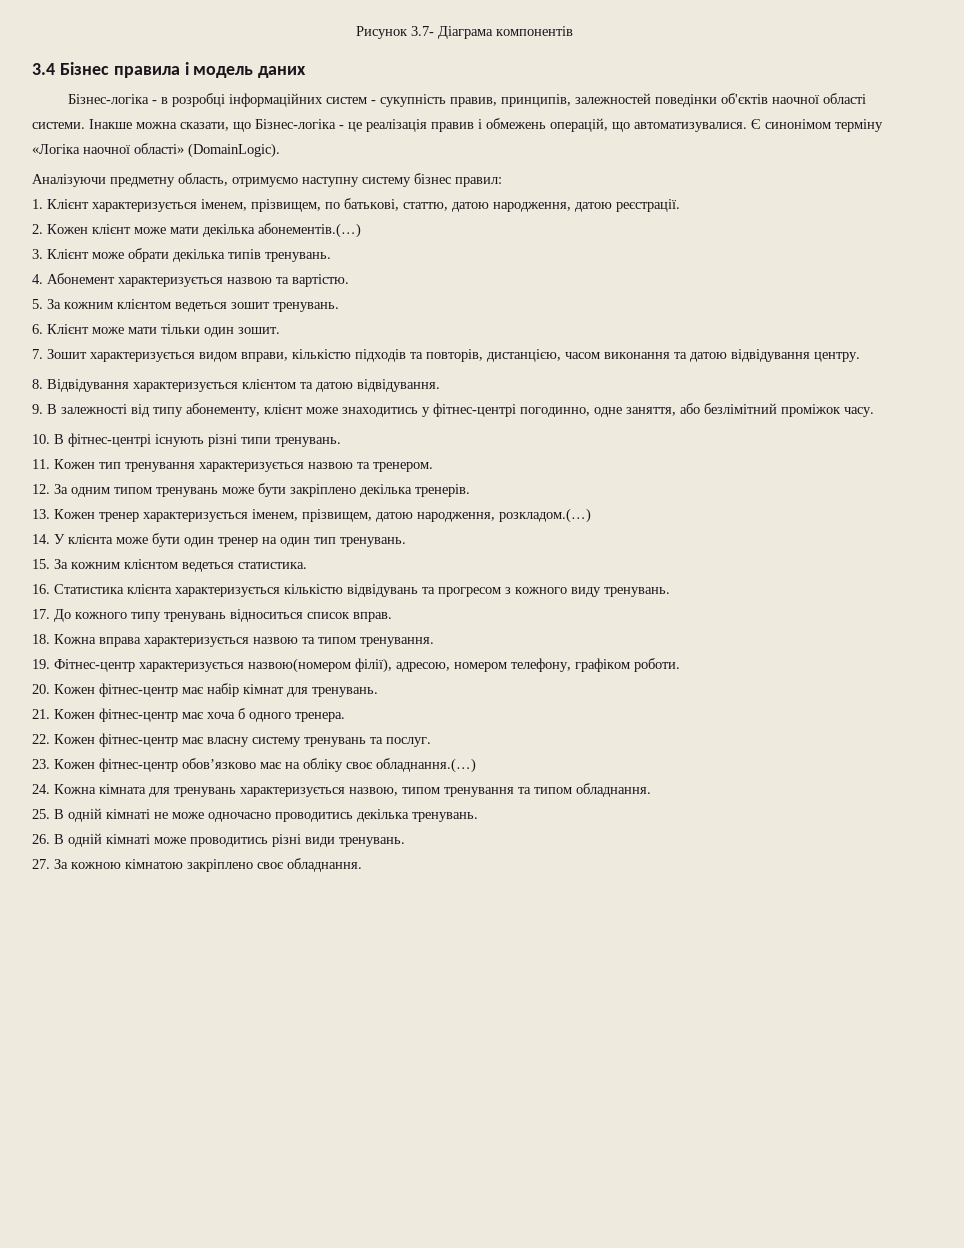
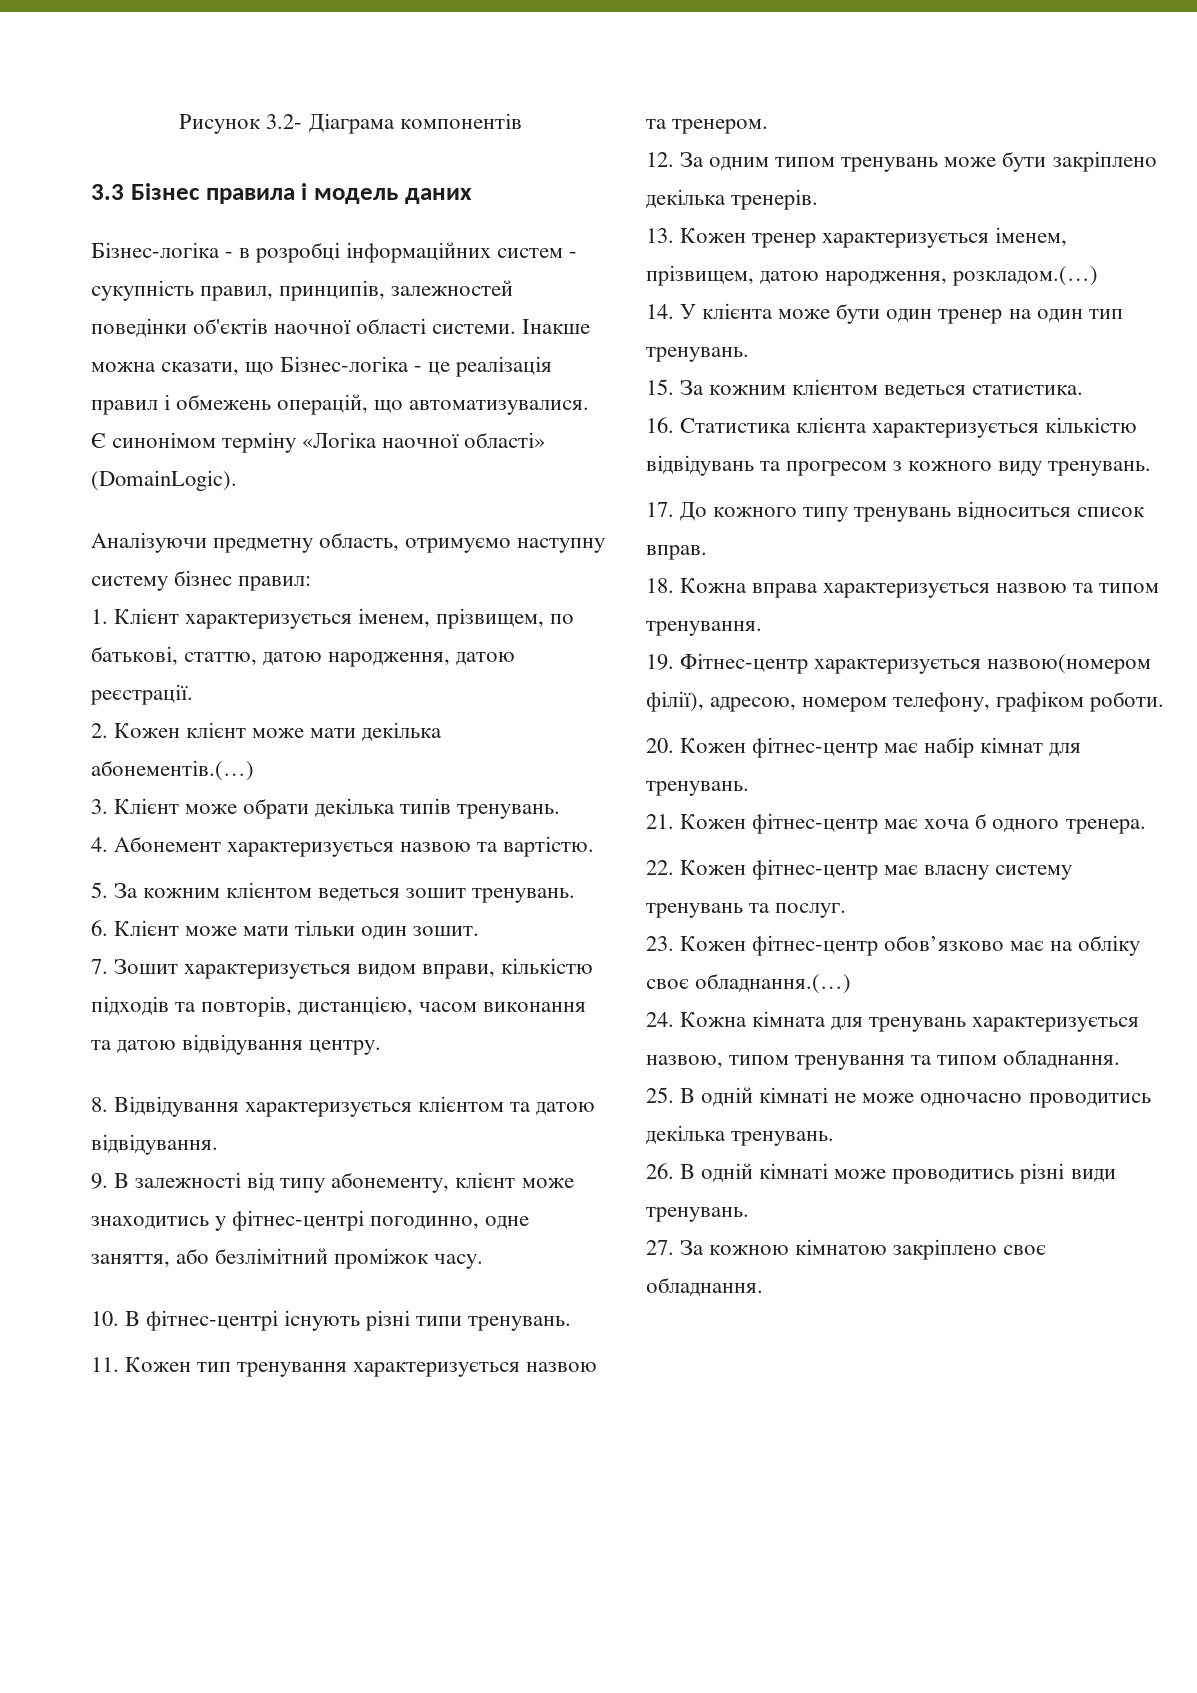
[411,26,434,36] 3.7- -> [266,114,303,129] 3.2-
[32,63,55,75] 3.4 -> [91,184,124,200] 3.3
[450,97,498,107] правив, -> [200,286,274,301] правил,
[431,122,474,132] правив -> [91,400,158,415] правил

